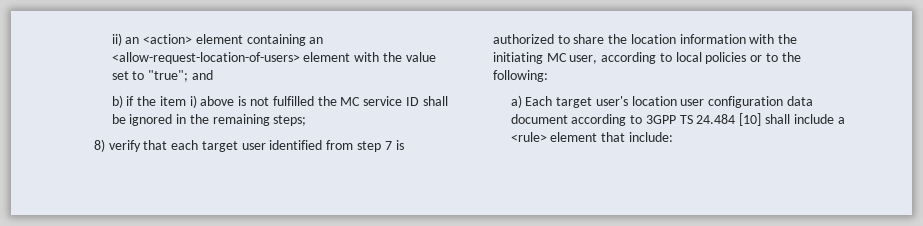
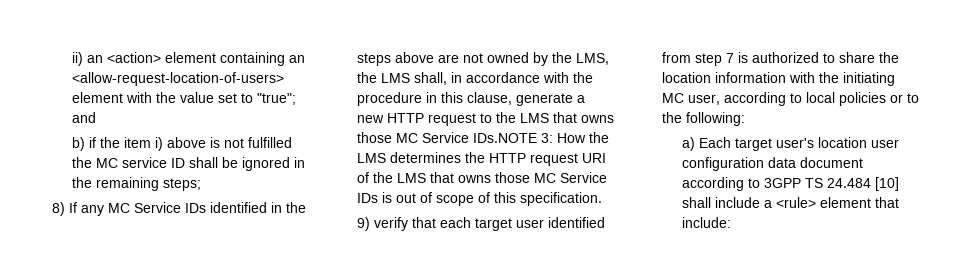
(105, 145) none -> [69,202,307,216] [357,52,610,66] [357,72,594,85] [357,92,586,106] [357,112,615,126] [357,132,610,143] [357,152,607,166] [357,172,608,183] [357,192,603,206] [357,217,371,231] If any MC Service IDs identified in the steps above are not owned by the LMS, the LMS shall, in accordance with the procedure in this clause, generate a new HTTP request to the LMS that owns those MC Service IDs.NOTE 3: How the LMS determines the HTTP request URI of the LMS that owns those MC Service IDs is out of scope of this specification. // 9)

